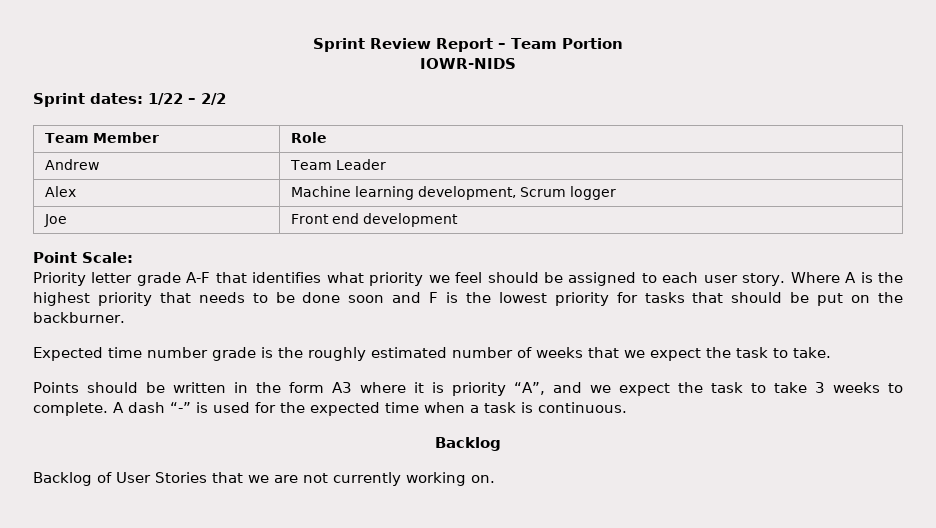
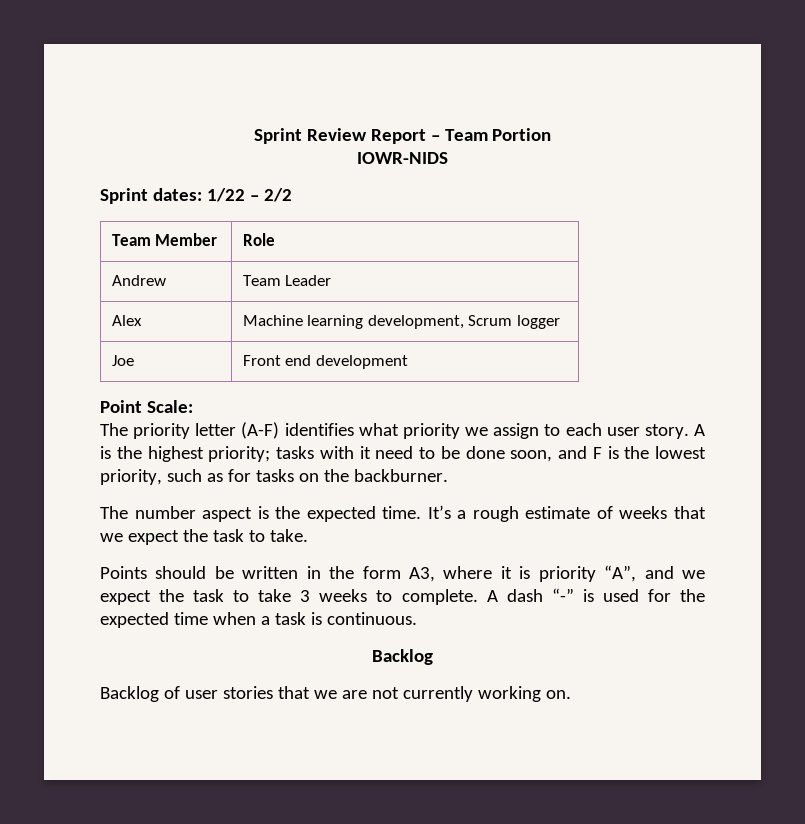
[33,272,637,286] Priority letter grade A-F that identifies what priority we feel should be assigned -> [100,422,540,439] The priority letter (A-F) identifies what priority we assign
[790,272,840,283] Where -> (689, 431) none
[97,292,245,306] priority that needs -> [208,446,414,462] priority; tasks with it need
[348,295,385,303] soon -> [510,450,553,462] soon,
[554,292,904,306] [33,312,125,323] [33,347,513,361] priority for tasks that should be put on the backburner. // Expected time number grade is the roughly estimated number -> [100,469,448,485] [100,505,591,522] priority, such as for tasks on the backburner. // The number aspect is the expected time. It’s a rough estimate
[332,382,353,393] A3 -> [409,567,436,582] A3,
[116,472,207,483] User Stories -> [184,686,273,699] user stories

